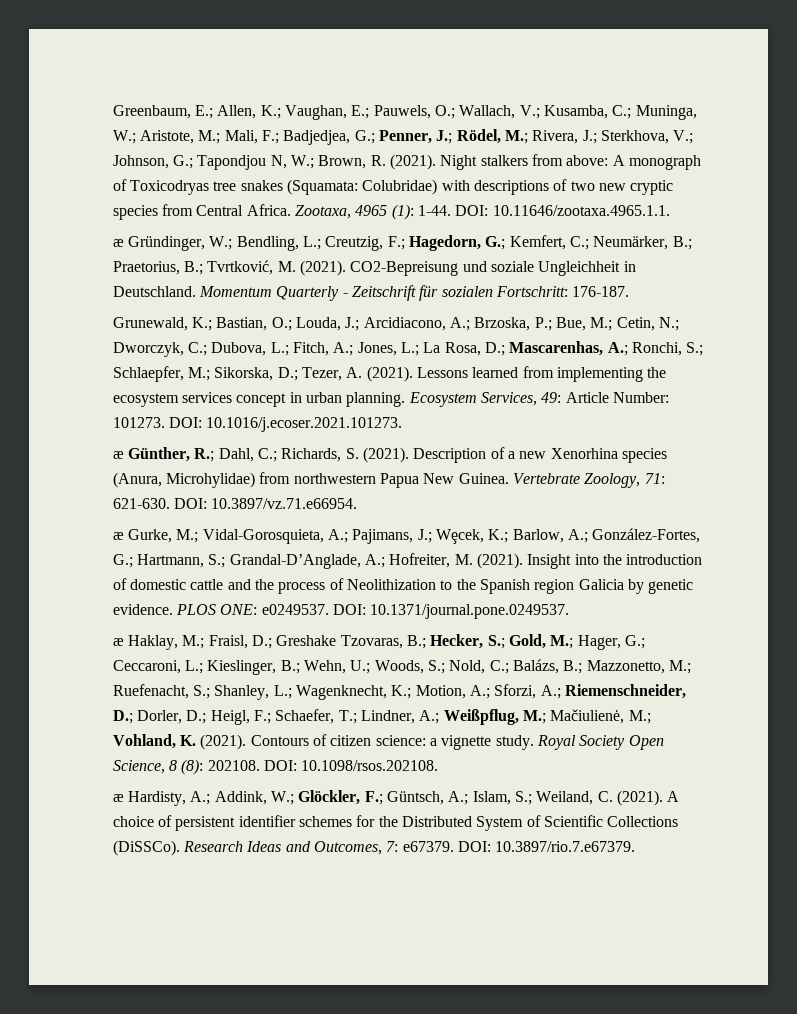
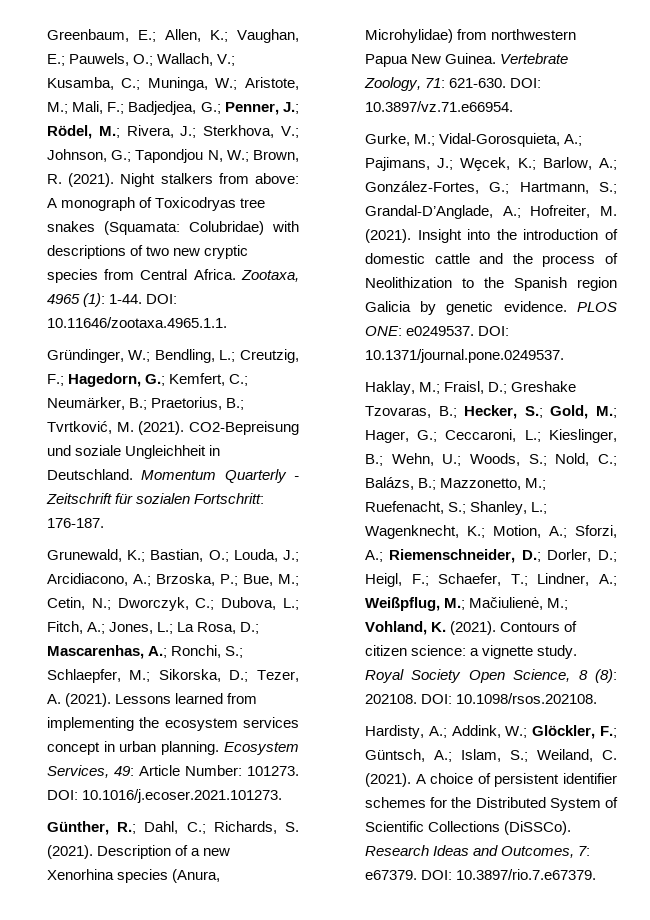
[112,239,124,247] æ -> (227, 322) none
[112,451,124,459] æ -> (283, 796) none
[112,532,124,540] æ -> (513, 106) none
[112,638,124,646] æ -> (564, 356) none
[112,794,124,802] æ -> (598, 698) none

